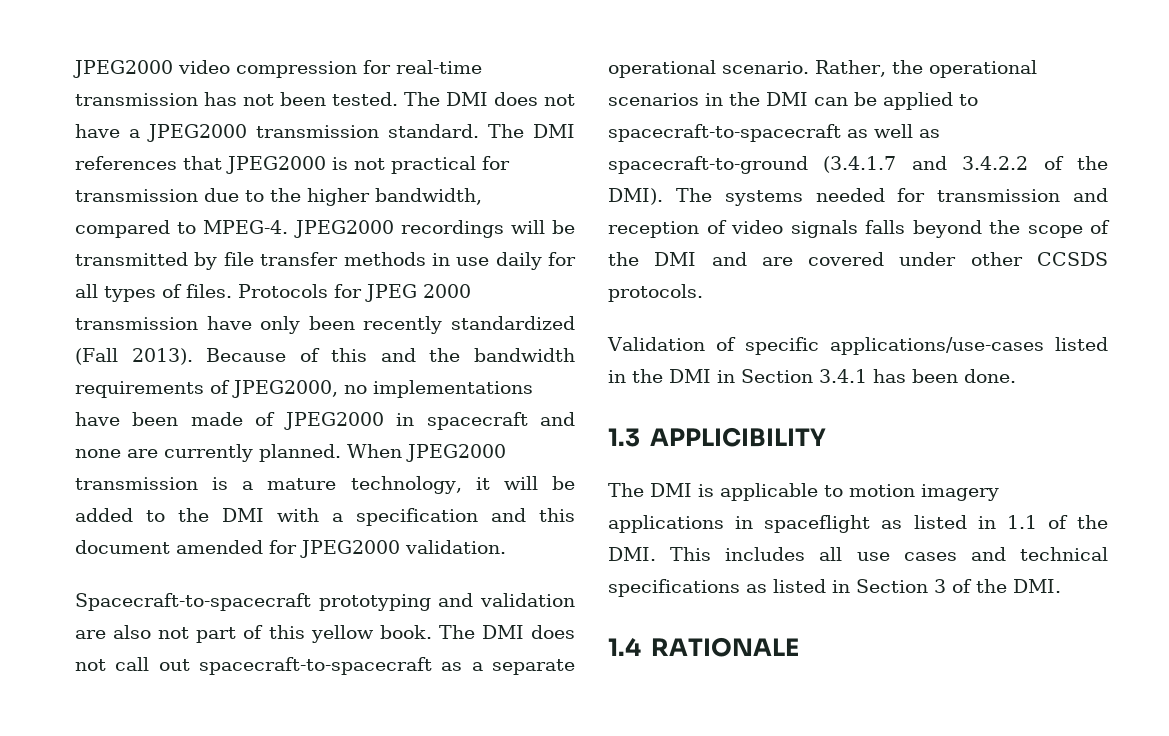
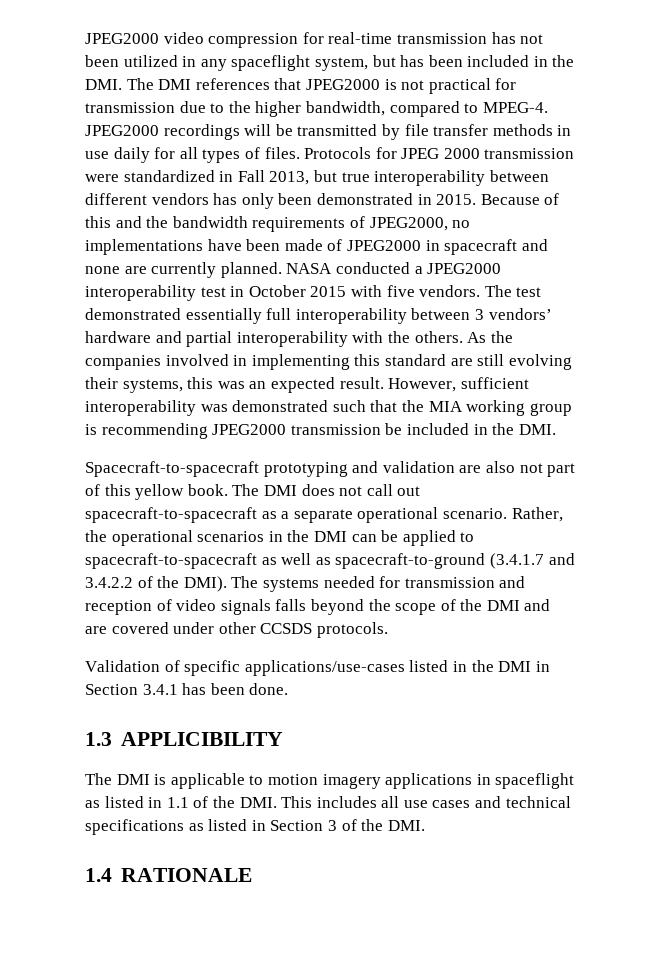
[332,92,575,106] [75,124,479,142] tested. The DMI does not have a JPEG2000 transmission standard. -> [123,55,575,71] [85,79,122,90] utilized in any spaceflight system, but has been included in the DMI.
[206,316,575,334] [75,348,193,365] have only been recently standardized (Fall 2013). -> [85,170,549,186] [85,193,477,209] were standardized in Fall 2013, but true interoperability between different vendors has only been demonstrated in 2015.
[347,444,506,462] [75,476,575,494] [75,508,575,526] [75,540,506,558] When JPEG2000 transmission is a mature technology, it will be added to the DMI with a specification and this document amended for JPEG2000 validation. -> [286,262,502,274] [85,285,542,301] [85,308,552,324] [85,331,513,347] [85,354,572,370] [85,377,529,393] [85,400,572,416] [85,423,556,439] NASA conducted a JPEG2000 interoperability test in October 2015 with five vendors. The test demonstrated essentially full interoperability between 3 vendors’ hardware and partial interoperability with the others. As the companies involved in implementing this standard are still evolving their systems, this was an expected result. However, sufficient interoperability was demonstrated such that the MIA working group is recommending JPEG2000 transmission be included in the DMI.

